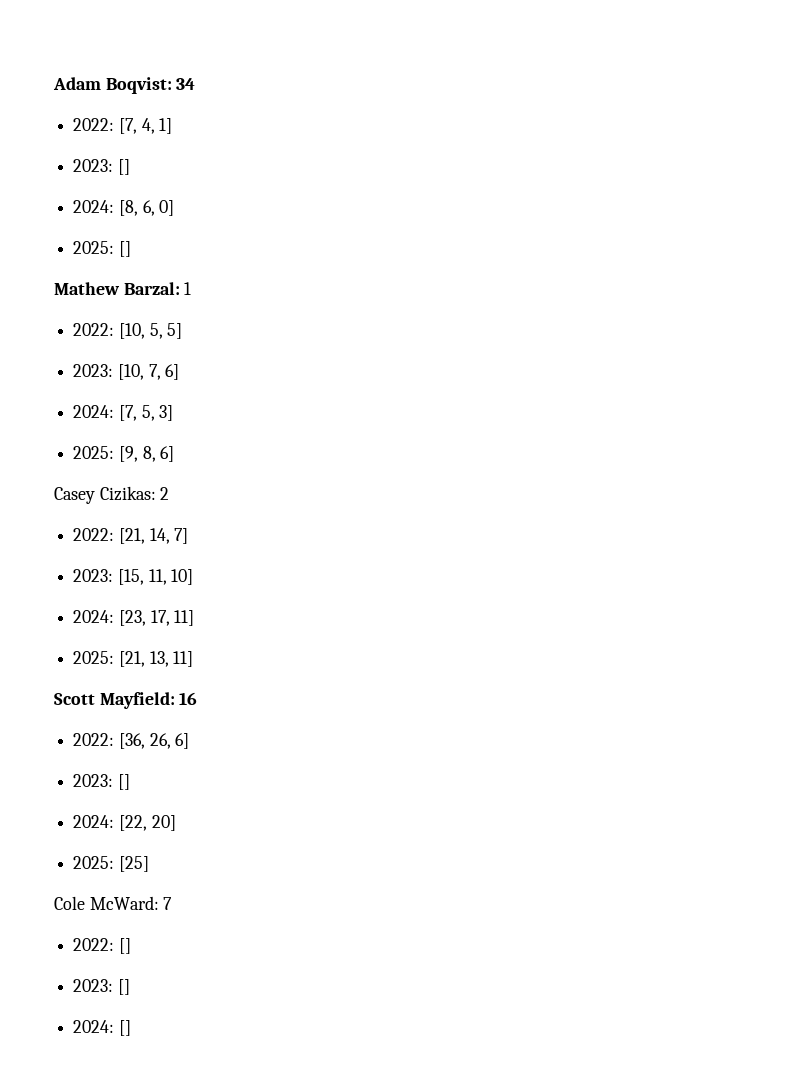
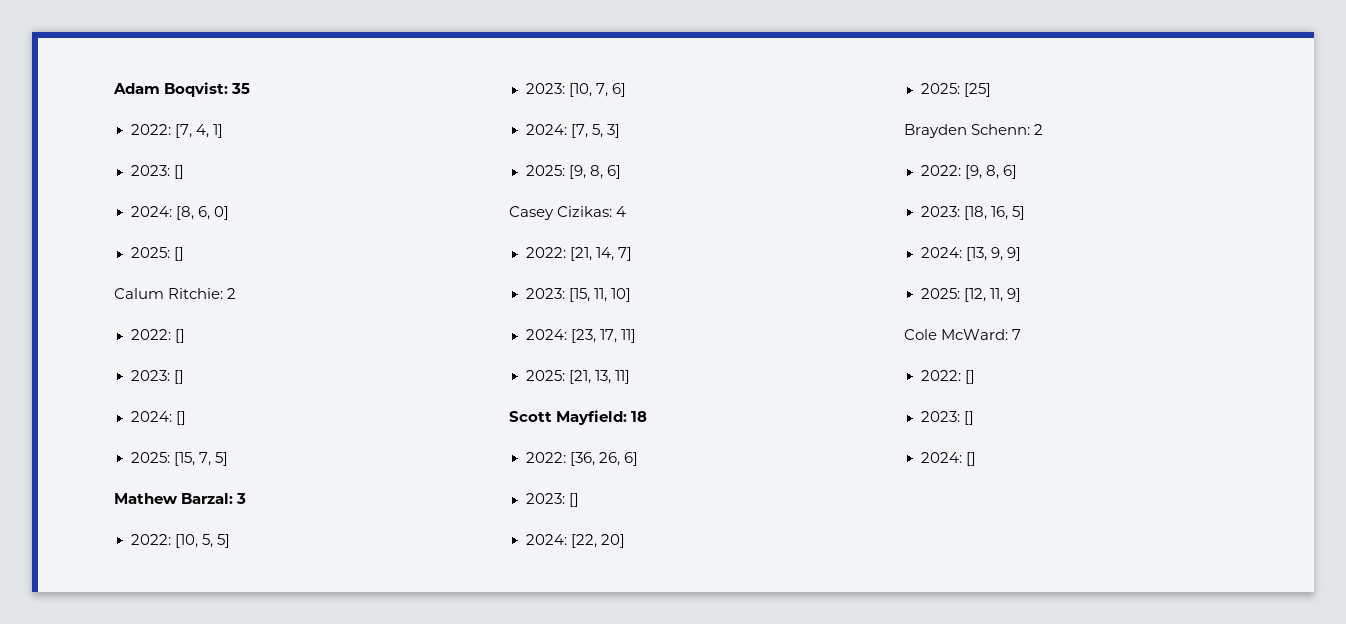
[176,78,196,90] 34 -> [231,83,251,94] 35
(131, 249) none -> [114,288,237,299] [130,329,185,343] [130,370,184,384] [130,411,186,425] [130,452,228,466] // Calum Ritchie: 2 // 2022: [] // 2023: [] // 2024: [] // 2025: [15, 7, 5]
[184,282,192,295] 1 -> [236,493,247,504] 3
[160,487,170,500] 2 -> [616,206,627,217] 4
[179,692,198,705] 16 -> [631,411,648,422] 18
(149, 864) none -> [904,124,1044,138] [920,165,1017,179] [920,206,1025,220] [920,247,1021,261] [920,288,1021,302] // Brayden Schenn: 2 // 2022: [9, 8, 6] // 2023: [18, 16, 5] // 2024: [13, 9, 9] // 2025: [12, 11, 9]

